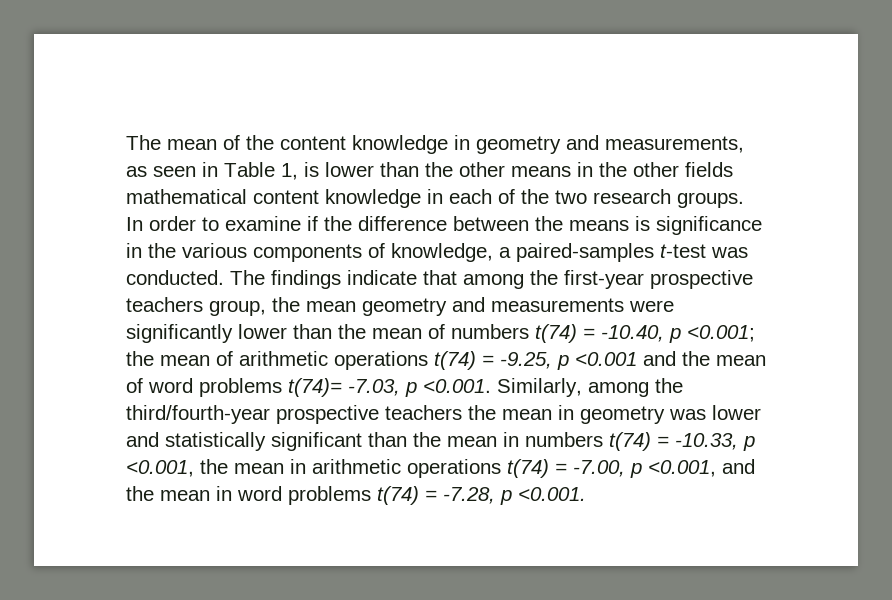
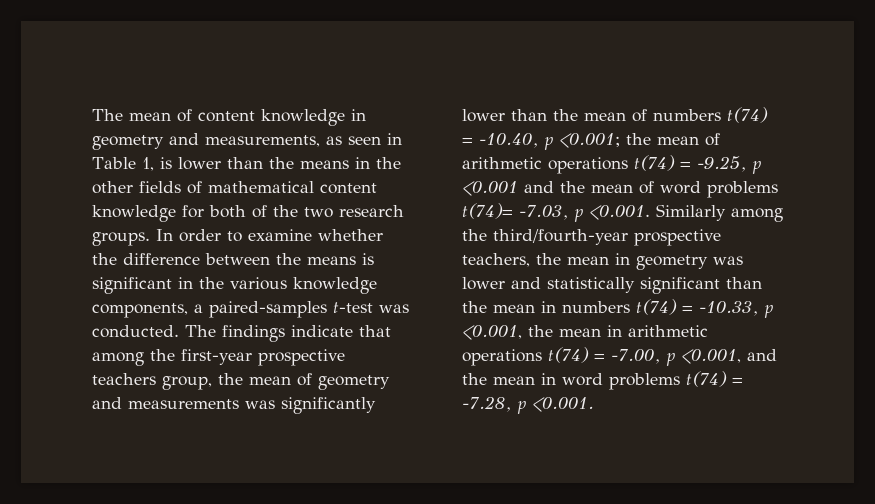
[246,135,274,150] the -> (192, 115) none
[459,162,505,177] other -> (294, 163) none
(733, 169) none -> [187,181,202,194] of
[427,189,492,204] in each -> [182,205,246,218] for both
[307,216,318,231] if -> [318,229,383,241] whether
[656,216,762,235] significance -> [92,277,172,294] significant
[253,243,493,262] components of knowledge, -> [293,277,377,294] [92,303,188,318] knowledge components,
(356, 306) none -> [297,373,312,386] of
[629,300,674,312] were -> [245,400,275,409] was
[497,378,582,397] Similarly, -> [656,204,726,221] Similarly
[385,405,462,420] teachers -> [462,253,530,267] teachers,

